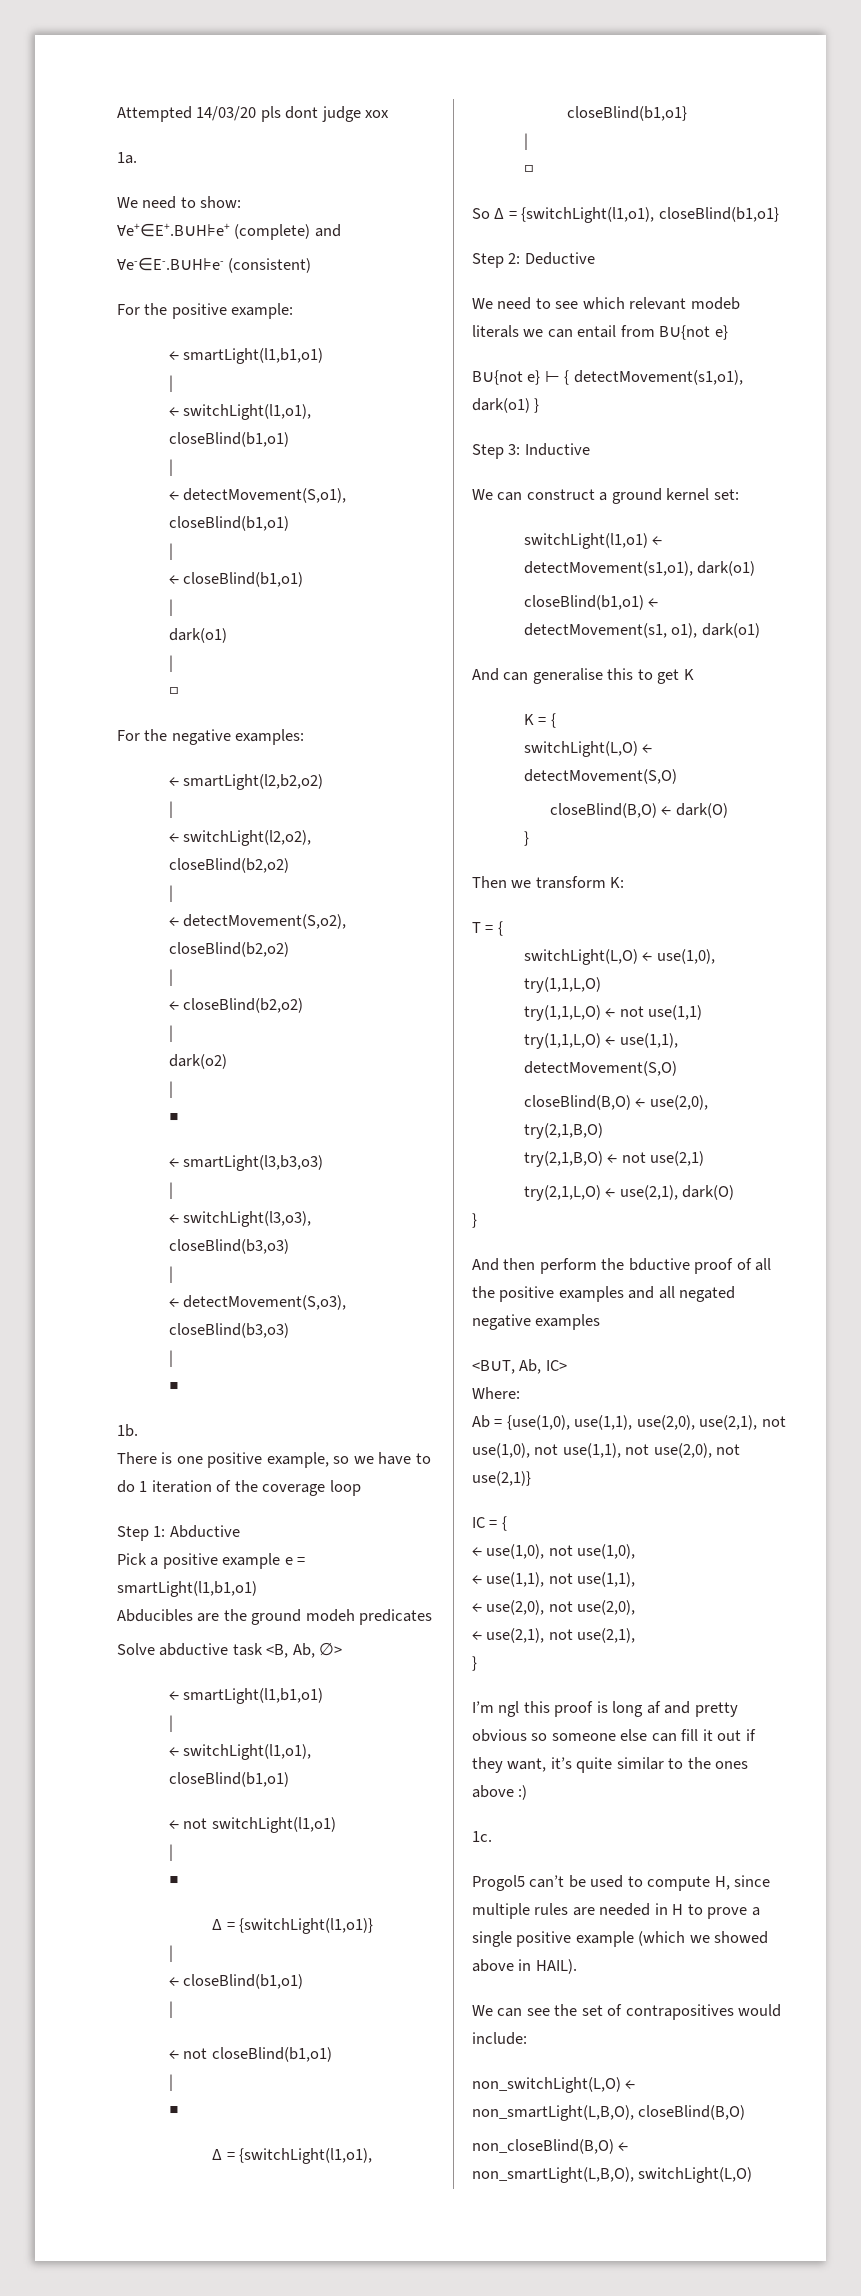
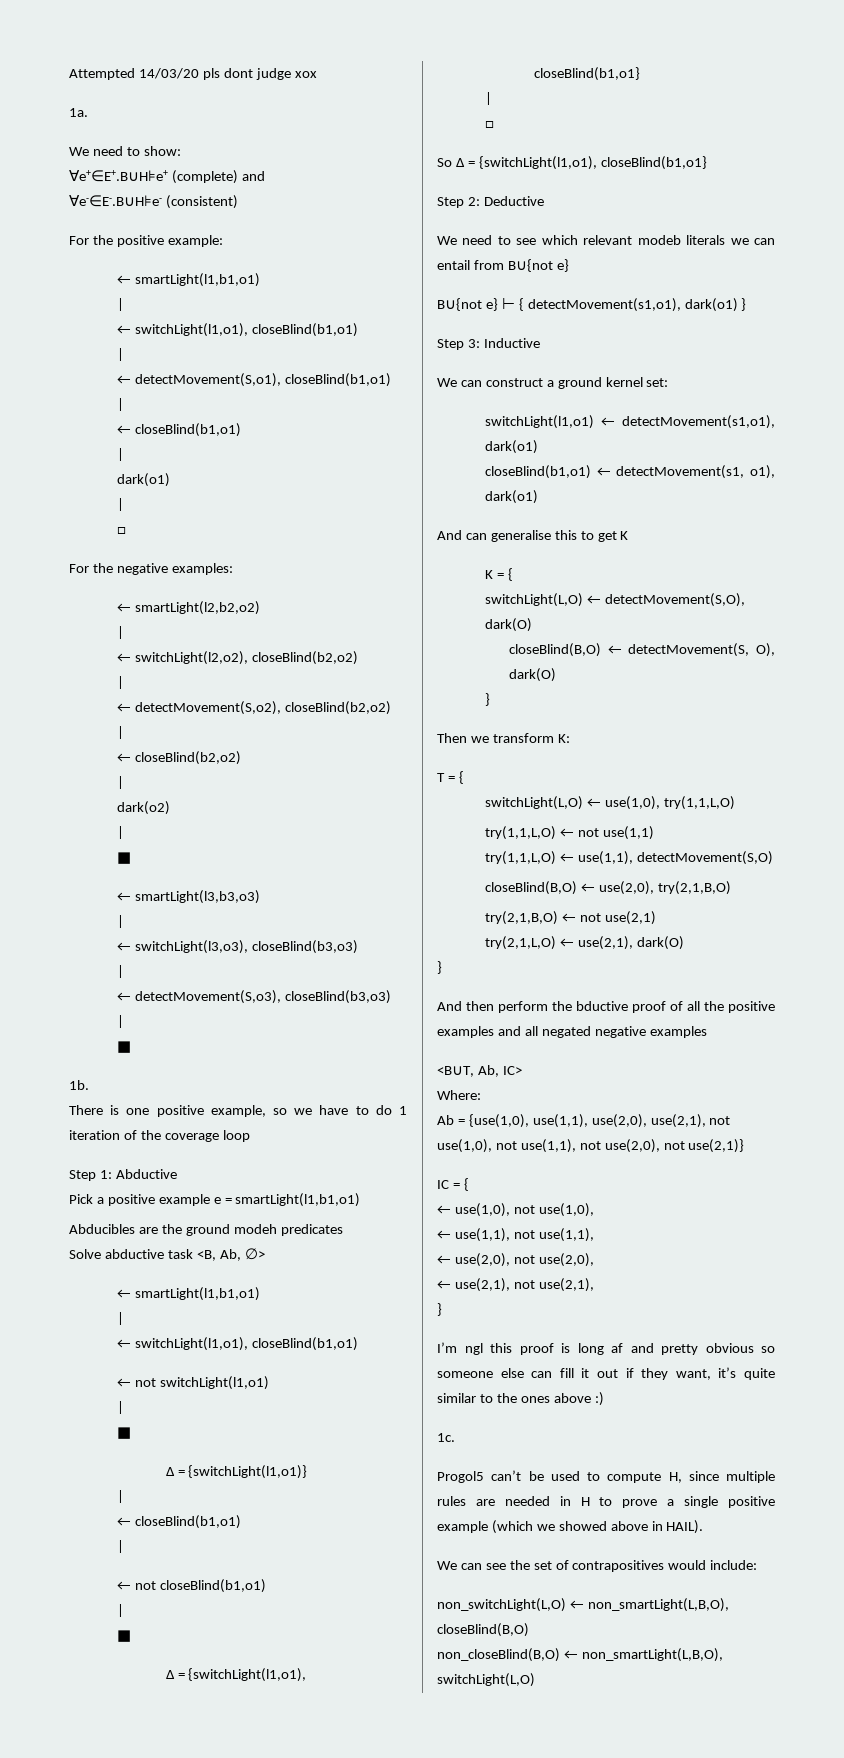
[523,769,677,784] [549,803,672,818] detectMovement(S,O) // closeBlind(B,O) ← -> [605,593,746,607] [485,618,533,632] [509,643,775,657] detectMovement(S,O), dark(O) // closeBlind(B,O) ← detectMovement(S, O),

